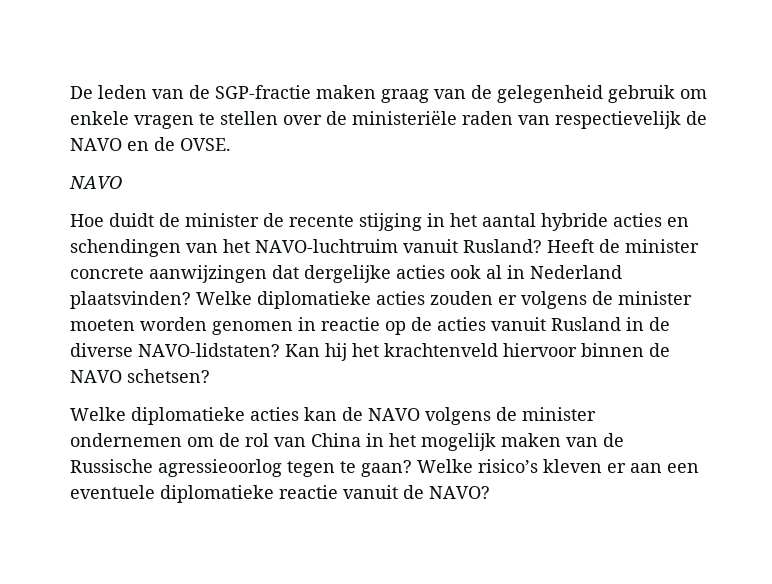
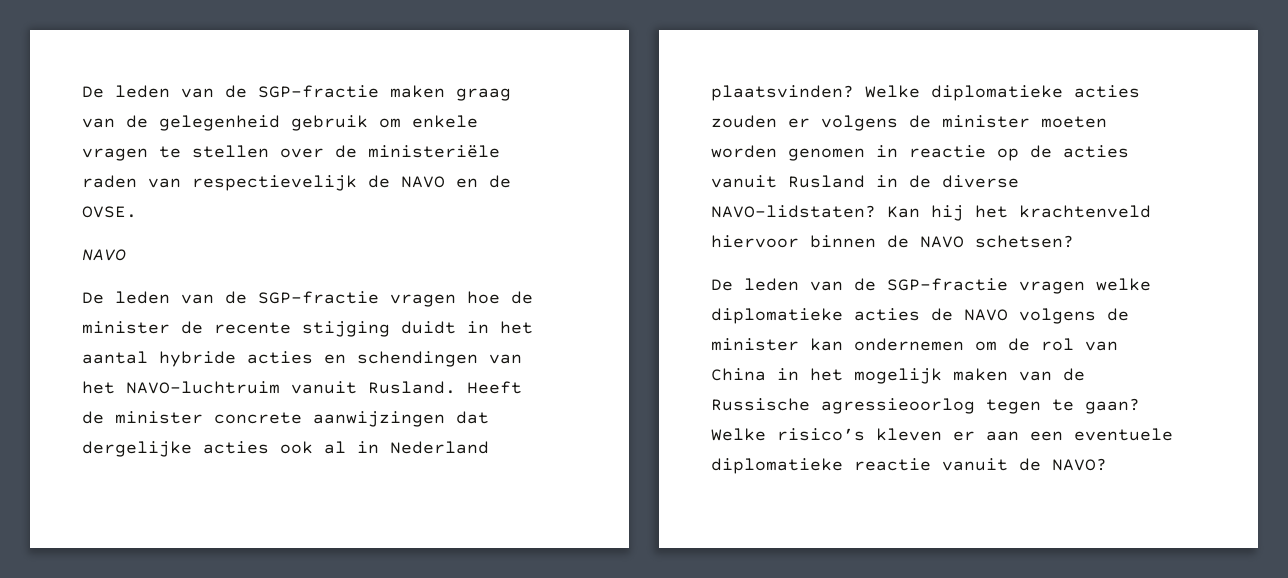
[70,213,154,227] Hoe duidt -> [82,291,500,307] De leden van de SGP-fractie vragen hoe
(422, 222) none -> [401,321,456,334] duidt
[463,239,542,253] Rusland? -> [368,381,456,394] Rusland.
[70,407,337,425] Welke diplomatieke acties kan -> [711,278,1151,294] [711,308,920,324] De leden van de SGP-fractie vragen welke diplomatieke acties
(596, 414) none -> [810,338,843,351] kan

